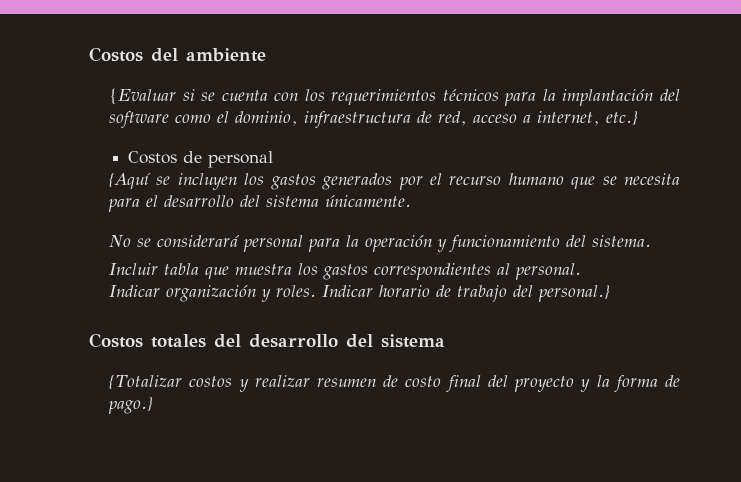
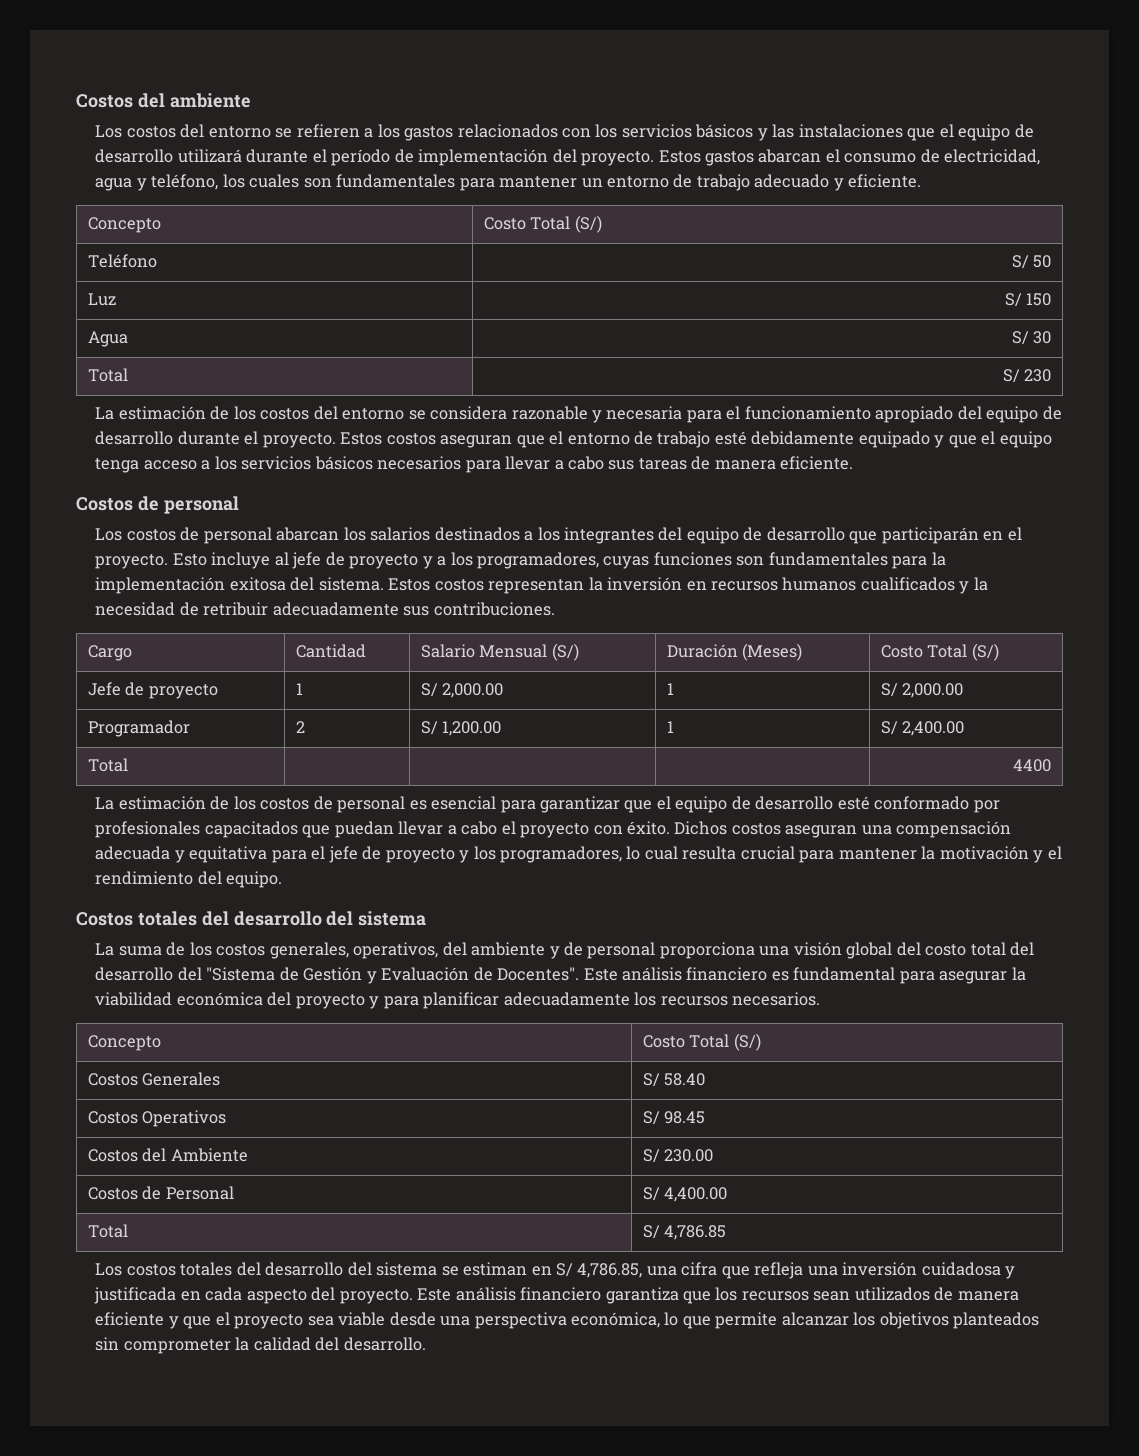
[109,88,681,106] [109,111,639,128] [128,151,274,168] [109,173,680,190] [108,195,412,212] [109,235,652,252] [109,263,582,280] [109,285,611,302] {Evaluar si se cuenta con los requerimientos técnicos para la implantación del software como el dominio, infraestructura de red, acceso a internet, etc.} // Costos de personal // {Aquí se incluyen los gastos generados por el recurso humano que se necesita para el desarrollo del sistema únicamente. // No se considerará personal para la operación y funcionamiento del sistema. // Incluir tabla que muestra los gastos correspondientes al personal. // Indicar organización y roles. Indicar horario de trabajo del personal.} -> [95,124,1034,141] [95,149,1041,166] [95,174,922,191] [87,217,161,233] [483,215,602,233] [87,254,157,268] [1011,255,1052,269] [87,293,116,306] [1004,293,1052,307] [87,331,128,347] [1011,331,1052,345] [87,368,128,382] [1002,369,1052,383] [95,406,1062,423] [95,431,1052,448] [95,456,854,473] [76,496,239,514] [95,527,1022,544] [95,552,946,569] [95,577,988,594] [95,602,555,616] [87,645,132,661] [295,644,366,658] [420,643,579,661] [666,643,803,661] [880,643,999,661] [87,682,218,699] [295,683,303,695] [420,683,504,698] [666,683,674,695] [880,683,964,698] [87,720,190,737] [295,721,305,733] [420,721,502,736] [666,721,674,733] [880,721,965,736] [87,758,128,772] [1013,759,1052,772] [95,796,1000,813] [95,821,1012,838] [95,846,1062,863] [95,871,283,888] Los costos del entorno se refieren a los gastos relacionados con los servicios básicos y las instalaciones que el equipo de desarrollo utilizará durante el período de implementación del proyecto. Estos gastos abarcan el consumo de electricidad, agua y teléfono, los cuales son fundamentales para mantener un entorno de trabajo adecuado y eficiente. // Concepto | Costo Total (S/) // Teléfono | S/ 50 // Luz | S/ 150 // Agua | S/ 30 // Total | S/ 230 // La estimación de los costos del entorno se considera razonable y necesaria para el funcionamiento apropiado del equipo de desarrollo durante el proyecto. Estos costos aseguran que el entorno de trabajo esté debidamente equipado y que el equipo tenga acceso a los servicios básicos necesarios para llevar a cabo sus tareas de manera eficiente. // Costos de personal // Los costos de personal abarcan los salarios destinados a los integrantes del equipo de desarrollo que participarán en el proyecto. Esto incluye al jefe de proyecto y a los programadores, cuyas funciones son fundamentales para la implementación exitosa del sistema. Estos costos representan la inversión en recursos humanos cualificados y la necesidad de retribuir adecuadamente sus contribuciones. // Cargo | Cantidad | Salario Mensual (S/) | Duración (Meses) | Costo Total (S/) // Jefe de proyecto | 1 | S/ 2,000.00 | 1 | S/ 2,000.00 // Programador | 2 | S/ 1,200.00 | 1 | S/ 2,400.00 // Total | | | | 4400 // La estimación de los costos de personal es esencial para garantizar que el equipo de desarrollo esté conformado por profesionales capacitados que puedan llevar a cabo el proyecto con éxito. Dichos costos aseguran una compensación adecuada y equitativa para el jefe de proyecto y los programadores, lo cual resulta crucial para mantener la motivación y el rendimiento del equipo.
[109,375,681,392] [108,397,154,414] {Totalizar costos y realizar resumen de costo final del proyecto y la forma de pago.} -> [95,942,1035,959] [95,967,1026,984] [95,992,820,1009] [87,1035,161,1051] [642,1033,761,1051] [87,1072,221,1086] [642,1073,706,1087] [87,1110,227,1127] [642,1111,706,1125] [87,1148,248,1162] [642,1149,714,1163] [87,1186,234,1200] [642,1187,728,1202] [87,1224,128,1238] [642,1225,727,1240] [95,1262,1016,1279] [94,1287,1019,1304] [95,1312,1040,1329] [95,1337,426,1354] La suma de los costos generales, operativos, del ambiente y de personal proporciona una visión global del costo total del desarrollo del "Sistema de Gestión y Evaluación de Docentes". Este análisis financiero es fundamental para asegurar la viabilidad económica del proyecto y para planificar adecuadamente los recursos necesarios. // Concepto | Costo Total (S/) // Costos Generales | S/ 58.40 // Costos Operativos | S/ 98.45 // Costos del Ambiente | S/ 230.00 // Costos de Personal | S/ 4,400.00 // Total | S/ 4,786.85 // Los costos totales del desarrollo del sistema se estiman en S/ 4,786.85, una cifra que refleja una inversión cuidadosa y justificada en cada aspecto del proyecto. Este análisis financiero garantiza que los recursos sean utilizados de manera eficiente y que el proyecto sea viable desde una perspectiva económica, lo que permite alcanzar los objetivos planteados sin comprometer la calidad del desarrollo.

